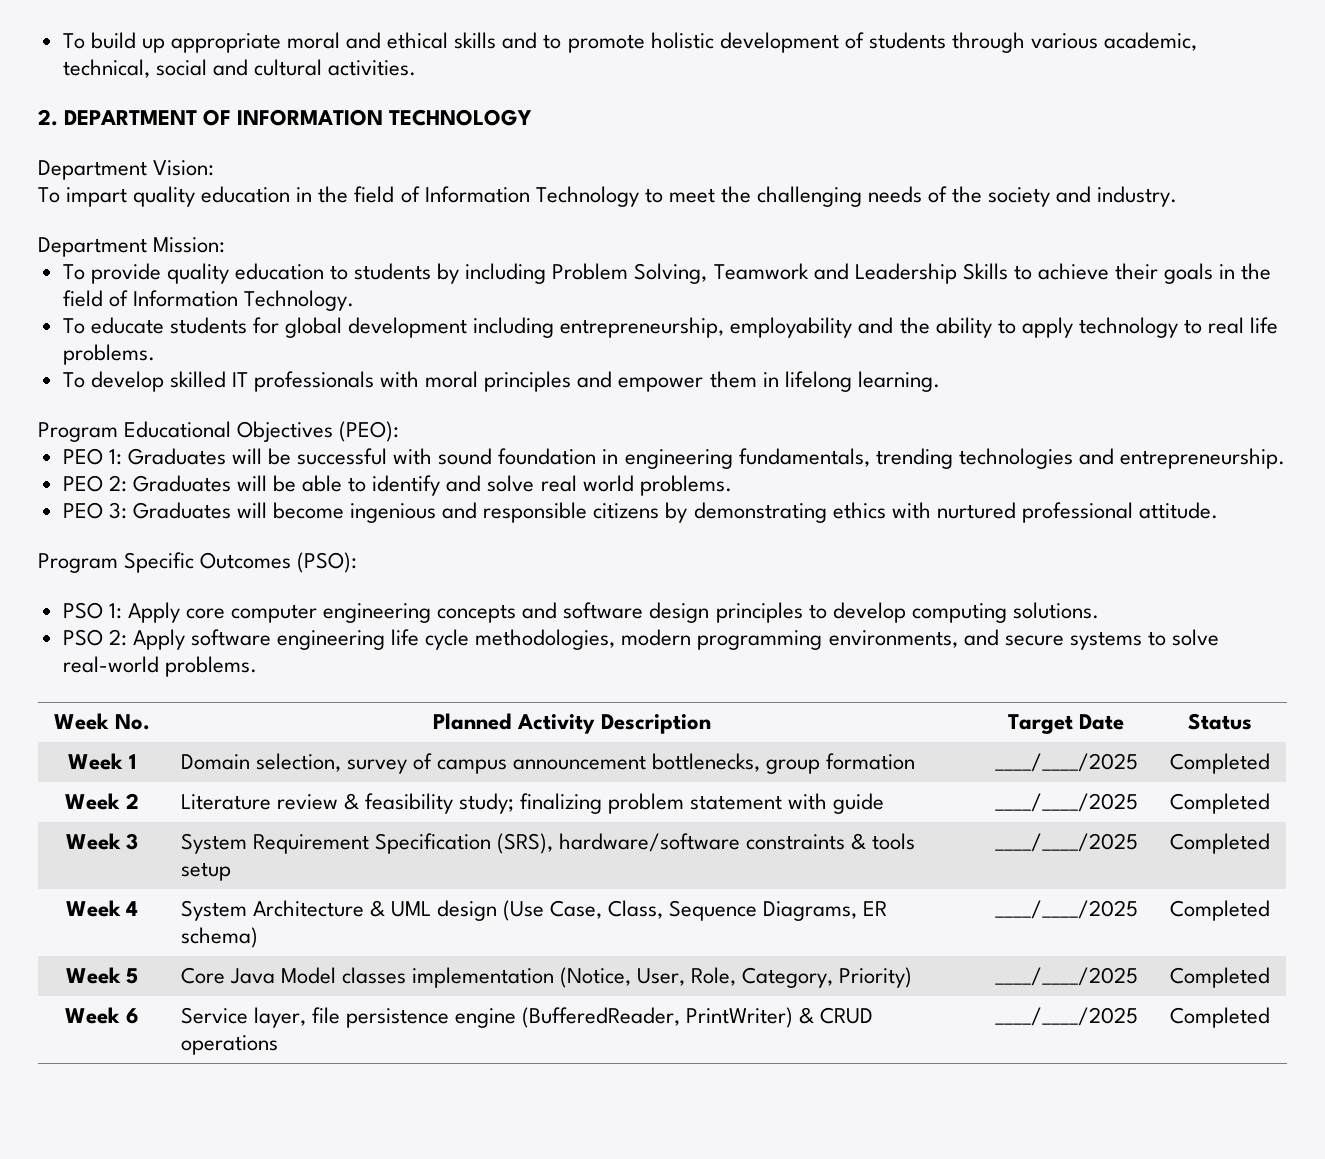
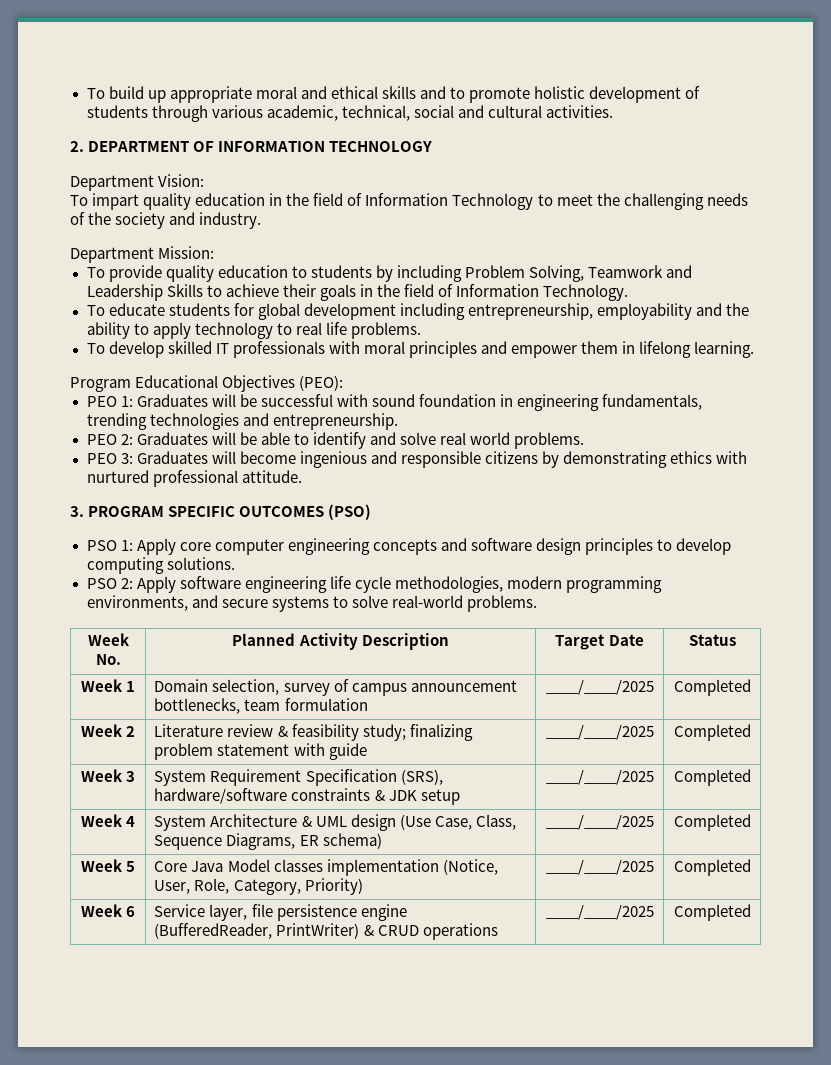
[38,552,358,573] Program Specific Outcomes (PSO): -> [70,504,372,520] 3. PROGRAM SPECIFIC OUTCOMES (PSO)
[766,753,916,774] group formation -> [244,698,368,711] team formulation
[872,833,916,850] tools -> [388,790,417,801] JDK

